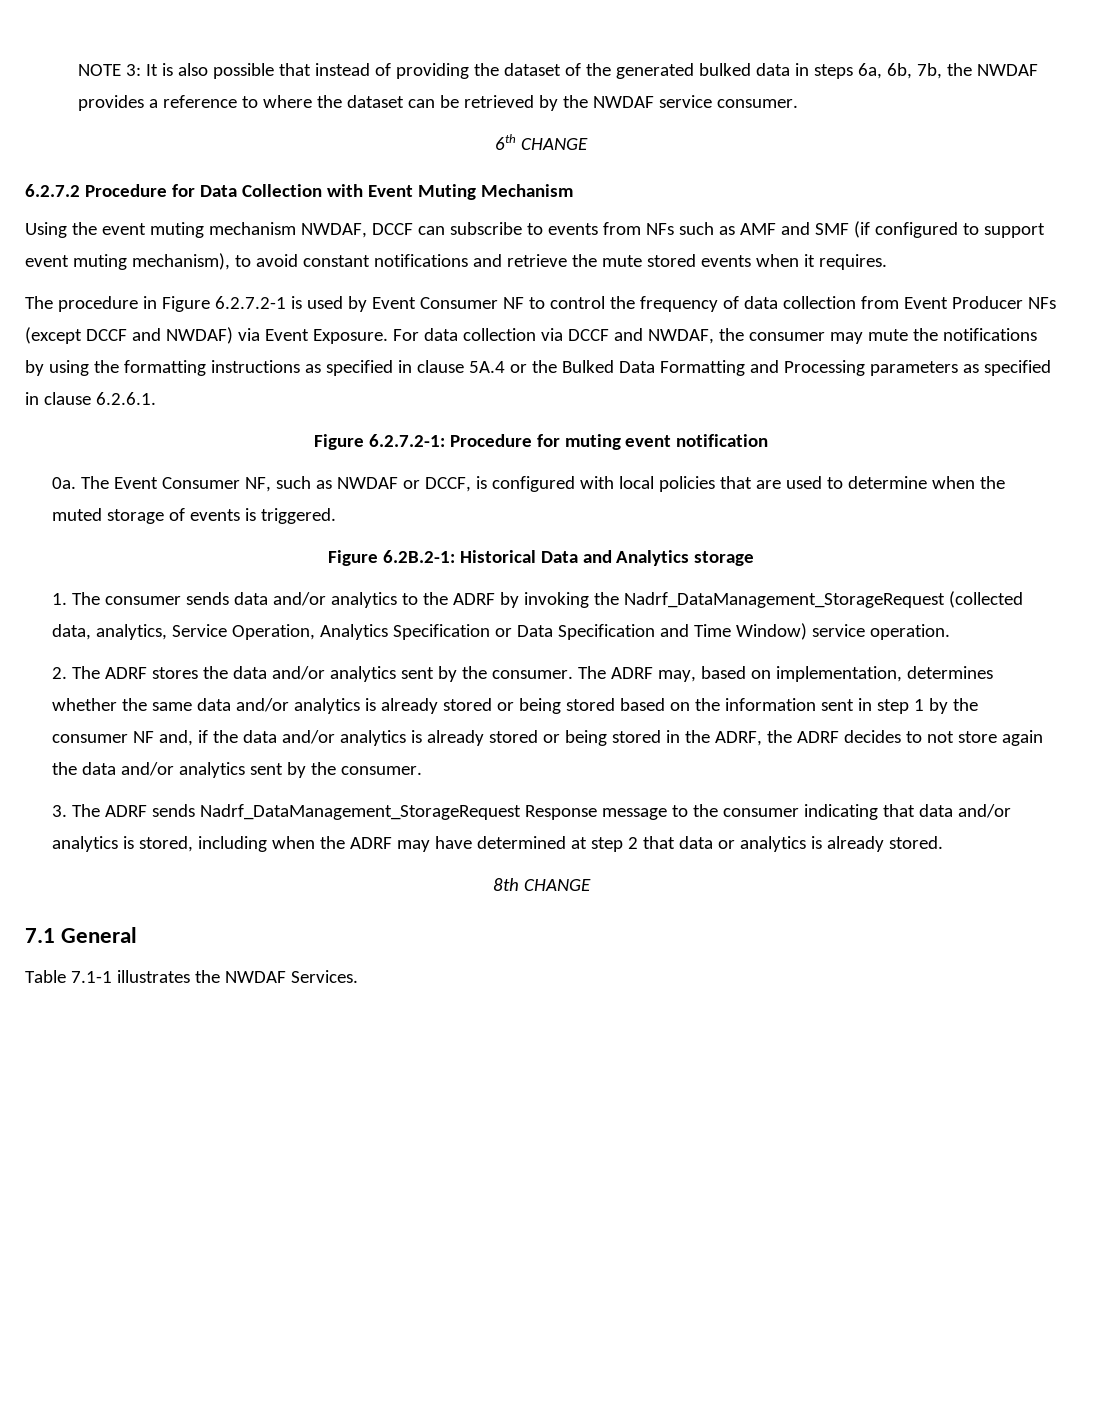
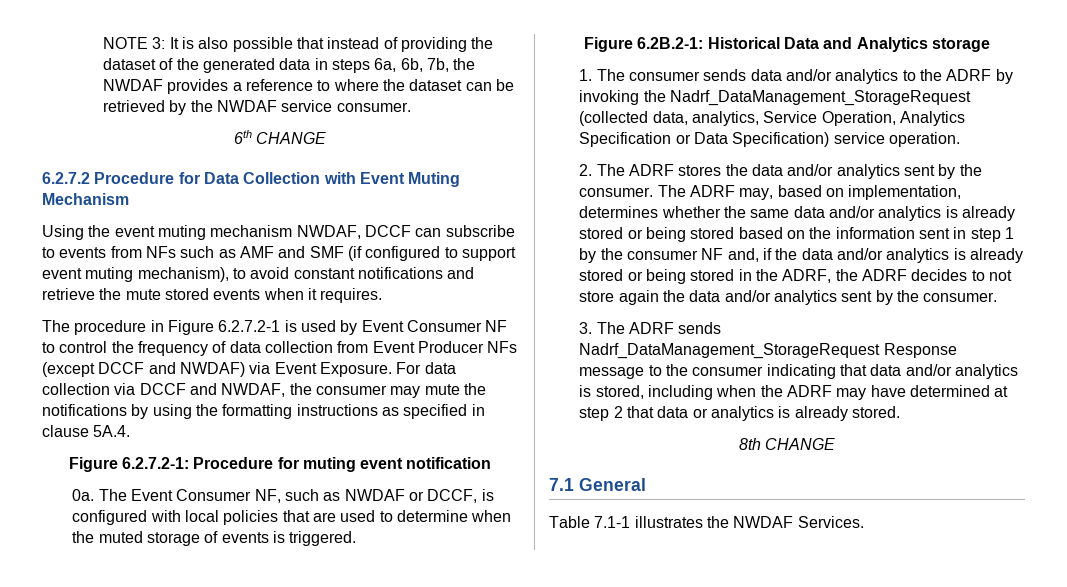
[699,63,752,76] bulked -> (275, 65) none
[468,360,1051,376] [25,392,156,405] 5A.4 or the Bulked Data Formatting and Processing parameters as specified in clause 6.2.6.1. -> [93,425,131,437] 5A.4.
[557,623,807,640] Specification and Time Window) -> [732,132,830,147] Specification)

